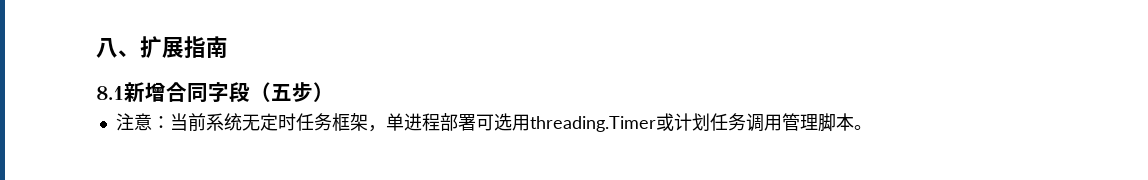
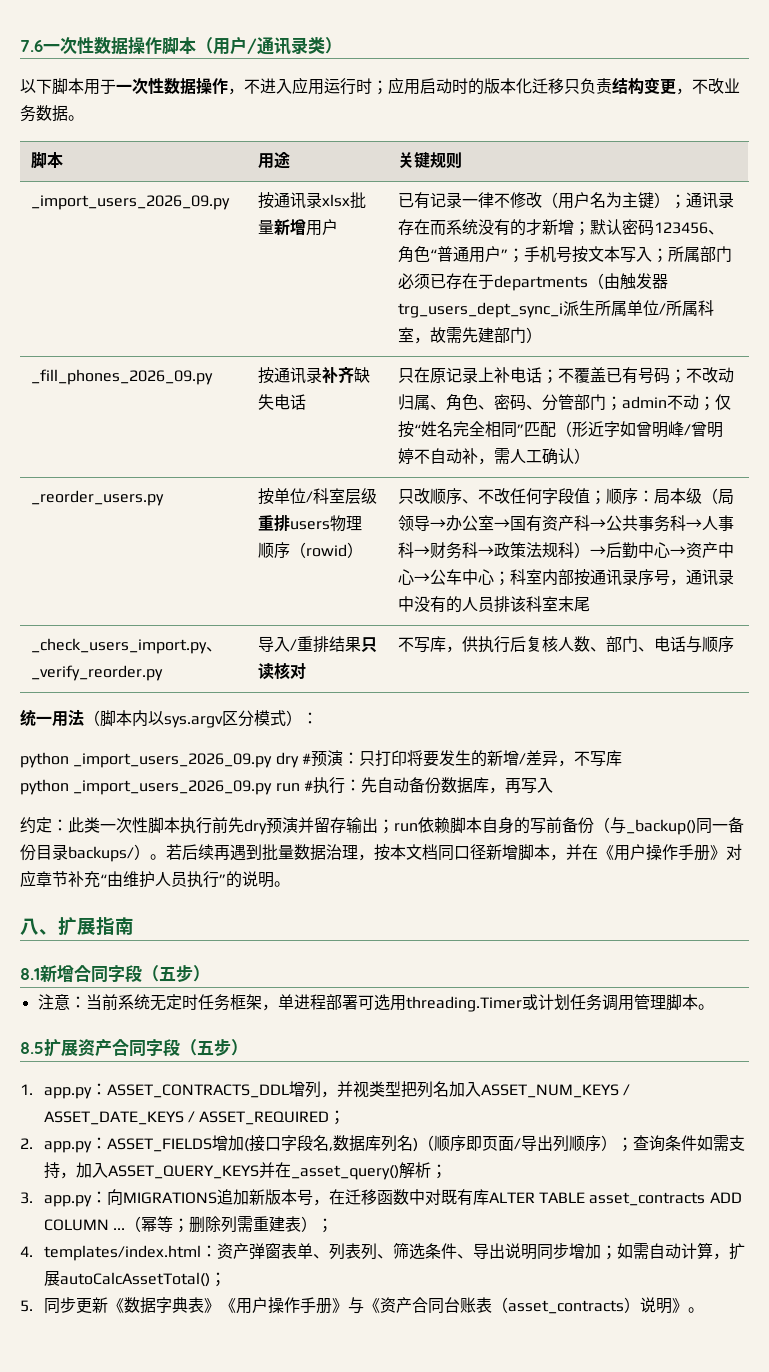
(96, 48) none -> [20,36,342,55] [20,77,740,95] [20,105,84,122] [30,152,63,169] [257,152,290,169] [397,152,462,169] [30,195,230,210] [257,192,366,209] [257,219,338,236] [397,192,734,209] [397,219,724,236] [397,246,732,263] [397,273,668,291] [397,300,714,318] [397,327,542,344] [30,369,213,385] [257,367,370,384] [257,394,306,410] [397,367,734,384] [397,394,731,411] [397,421,723,438] [397,448,590,465] [30,490,164,506] [257,488,377,505] [257,515,362,532] [257,542,363,559] [397,488,734,505] [397,515,734,532] [397,542,734,559] [397,569,734,586] [397,596,590,613] [30,638,222,654] [30,665,163,681] [257,636,377,653] [257,662,306,680] [397,636,734,653] [20,709,318,728] [20,750,622,768] [20,777,553,795] [20,817,744,835] [20,844,742,862] [20,870,290,888] 7.6一次性数据操作脚本（用户/通讯录类） // 以下脚本用于一次性数据操作，不进入应用运行时；应用启动时的版本化迁移只负责结构变更，不改业务数据。 // 脚本 | 用途 | 关键规则 // _import_users_2026_09.py | 按通讯录xlsx批量新增用户 | 已有记录一律不修改（用户名为主键）；通讯录存在而系统没有的才新增；默认密码123456、角色“普通用户”；手机号按文本写入；所属部门必须已存在于departments（由触发器trg_users_dept_sync_i派生所属单位/所属科室，故需先建部门） // _fill_phones_2026_09.py | 按通讯录补齐缺失电话 | 只在原记录上补电话；不覆盖已有号码；不改动归属、角色、密码、分管部门；admin不动；仅按“姓名完全相同”匹配（形近字如曾明峰/曾明婷不自动补，需人工确认） // _reorder_users.py | 按单位/科室层级重排users物理顺序（rowid） | 只改顺序、不改任何字段值；顺序：局本级（局领导→办公室→国有资产科→公共事务科→人事科→财务科→政策法规科）→后勤中心→资产中心→公车中心；科室内部按通讯录序号，通讯录中没有的人员排该科室末尾 // _check_users_import.py、_verify_reorder.py | 导入/重排结果只读核对 | 不写库，供执行后复核人数、部门、电话与顺序 // 统一用法（脚本内以sys.argv区分模式）： // python _import_users_2026_09.py dry #预演：只打印将要发生的新增/差异，不写库 // python _import_users_2026_09.py run #执行：先自动备份数据库，再写入 // 约定：此类一次性脚本执行前先dry预演并留存输出；run依赖脚本自身的写前备份（与_backup()同一备份目录backups/）。若后续再遇到批量数据治理，按本文档同口径新增脚本，并在《用户操作手册》对应章节补充“由维护人员执行”的说明。 //
(872, 127) none -> [20,1039,248,1057] [20,1081,630,1099] [43,1110,346,1125] [20,1135,745,1153] [43,1162,447,1180] [20,1189,742,1207] [43,1216,333,1233] [20,1242,745,1261] [43,1271,226,1287] [20,1297,704,1314] // 8.5扩展资产合同字段（五步） // 1. app.py：ASSET_CONTRACTS_DDL增列，并视类型把列名加入ASSET_NUM_KEYS / ASSET_DATE_KEYS / ASSET_REQUIRED； // 2. app.py：ASSET_FIELDS增加(接口字段名,数据库列名)（顺序即页面/导出列顺序）；查询条件如需支持，加入ASSET_QUERY_KEYS并在_asset_query()解析； // 3. app.py：向MIGRATIONS追加新版本号，在迁移函数中对既有库ALTER TABLE asset_contracts ADD COLUMN ...（幂等；删除列需重建表）； // 4. templates/index.html：资产弹窗表单、列表列、筛选条件、导出说明同步增加；如需自动计算，扩展autoCalcAssetTotal()； // 5.同步更新《数据字典表》《用户操作手册》与《资产合同台账表（asset_contracts）说明》。

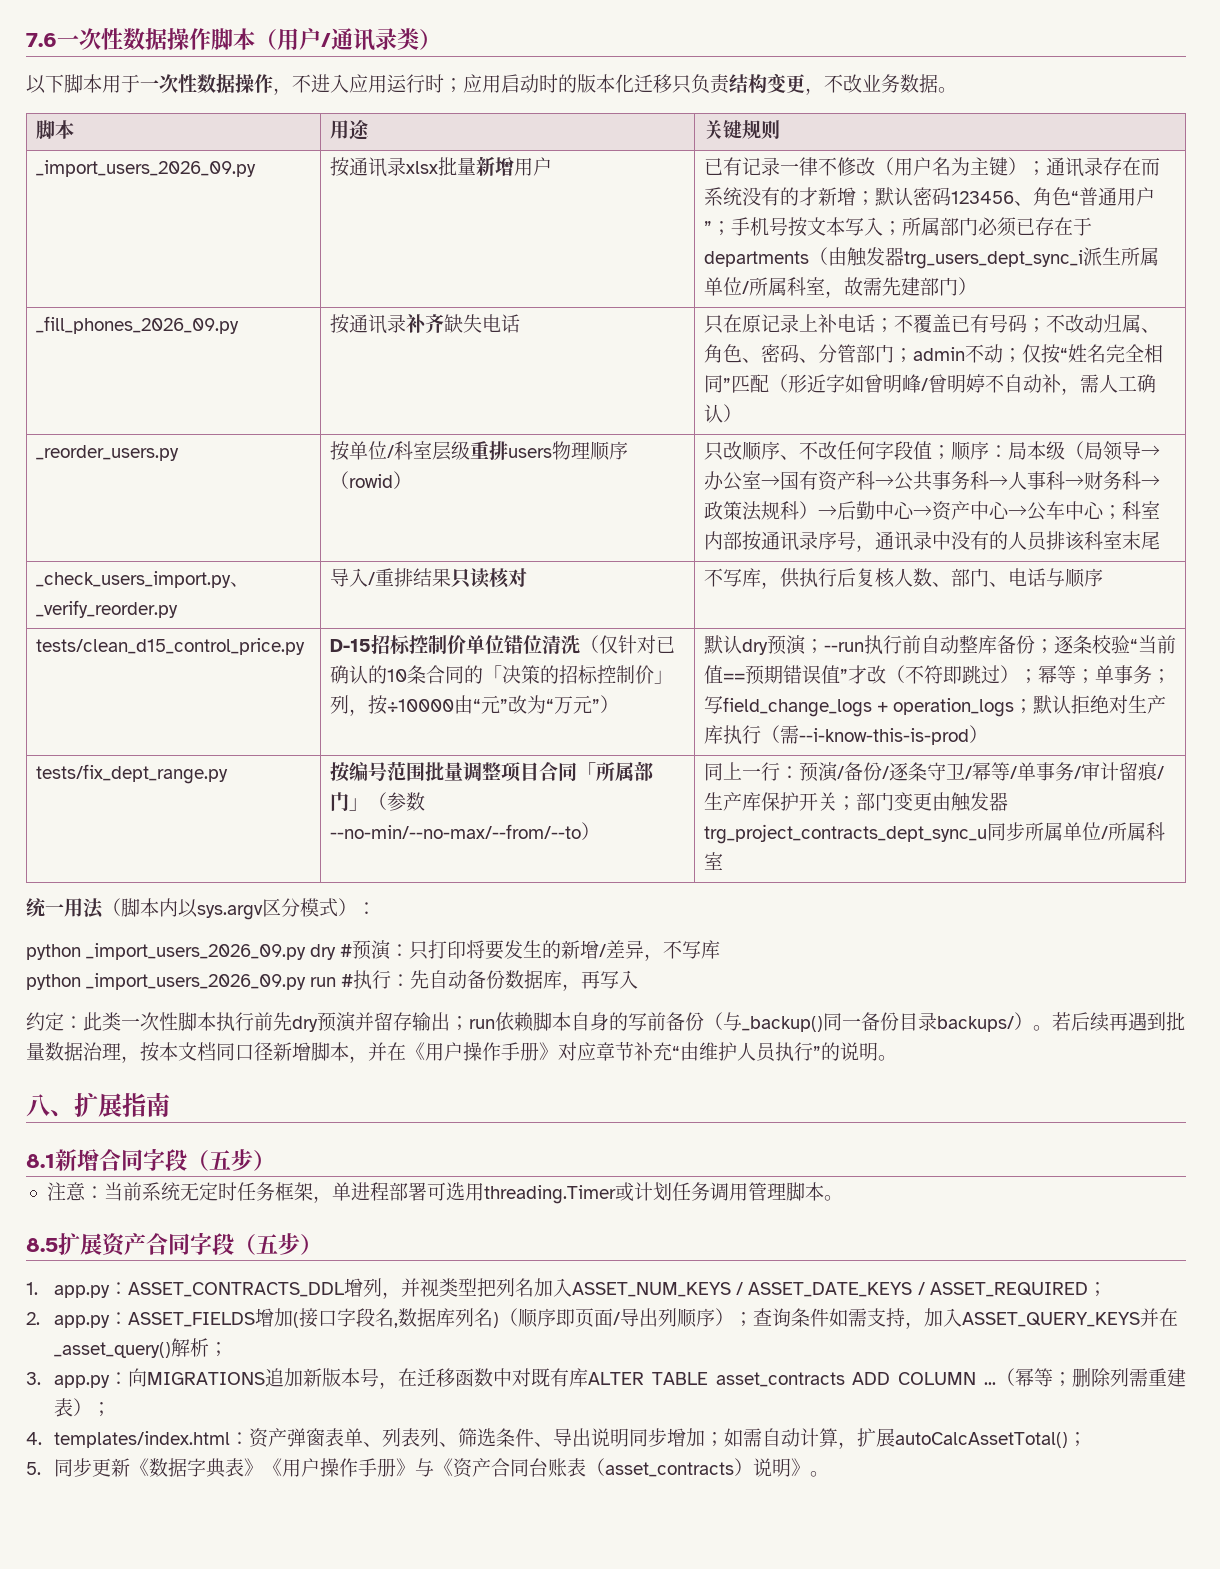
(734, 644) none -> [35,638,305,655] [329,634,675,655] [329,665,673,684] [329,695,619,716] [703,635,1176,655] [703,665,1171,685] [703,695,1167,717] [703,725,988,745] [35,764,228,784] [329,761,653,782] [329,792,425,811] [329,822,600,840] [703,762,1164,782] [703,792,1008,812] [703,822,1165,844] [703,852,723,870] // tests/clean_d15_control_price.py | D-15招标控制价单位错位清洗（仅针对已确认的10条合同的「决策的招标控制价」列，按÷10000由“元”改为“万元”） | 默认dry预演；--run执行前自动整库备份；逐条校验“当前值==预期错误值”才改（不符即跳过）；幂等；单事务；写field_change_logs + operation_logs；默认拒绝对生产库执行（需--i-know-this-is-prod） // tests/fix_dept_range.py | 按编号范围批量调整项目合同「所属部门」（参数--no-min/--no-max/--from/--to） | 同上一行：预演/备份/逐条守卫/幂等/单事务/审计留痕/生产库保护开关；部门变更由触发器trg_project_contracts_dept_sync_u同步所属单位/所属科室

